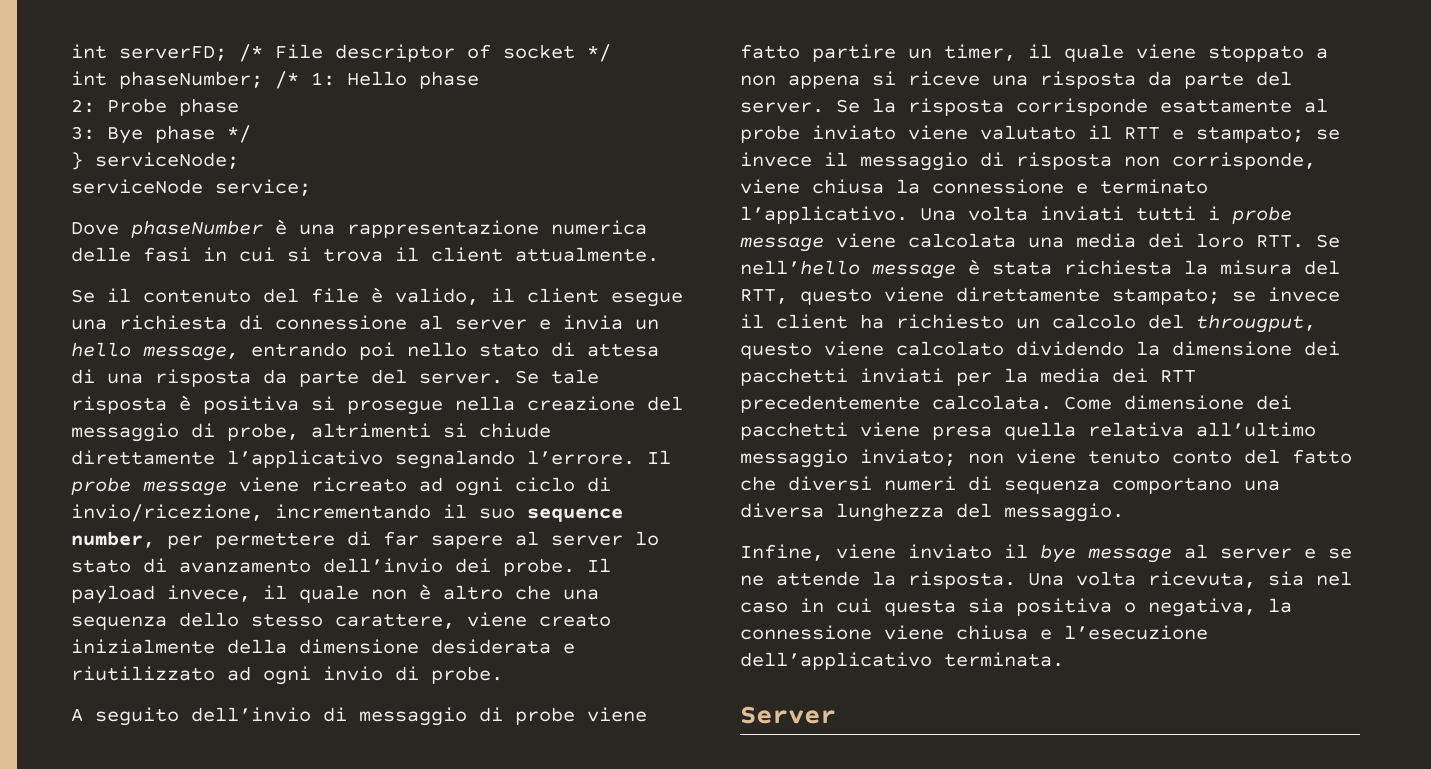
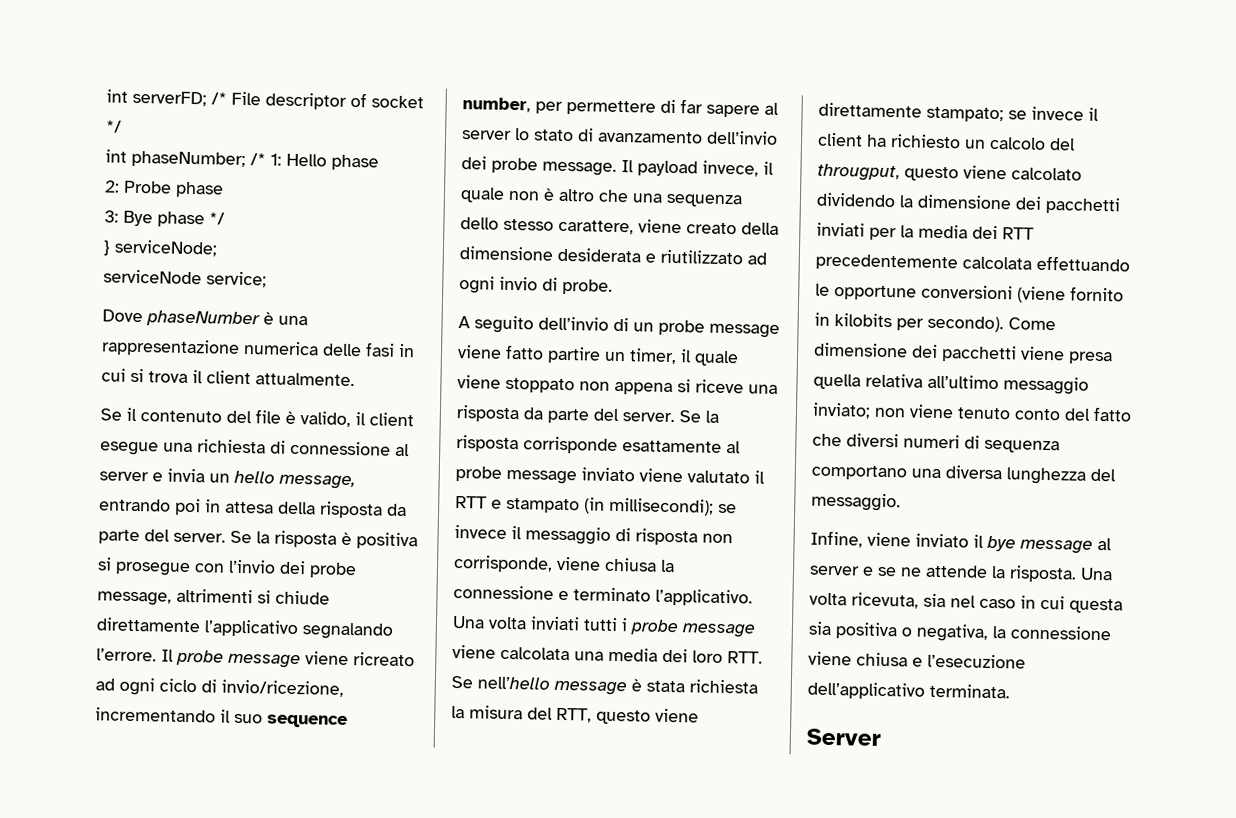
[407,342,659,357] [71,369,599,387] nello stato di attesa di una risposta da parte del server. Se tale -> [204,499,407,519] [98,529,270,545] in attesa della risposta da parte del server. Se la
[455,396,683,411] [71,423,299,442] nella creazione del messaggio di probe, -> [194,559,357,579] [97,591,172,606] con l’invio dei probe message,
[503,558,575,576] probe. -> [491,157,617,176] probe message.
[71,639,215,654] inizialmente -> (737, 228) none
[359,707,575,726] messaggio di probe -> [633,319,780,339] un probe message
[1316,48,1328,59] a -> (575, 385) none
(800, 134) none -> [506,469,577,485] message
[1196,126,1304,143] stampato; -> [506,497,714,516] stampato (in millisecondi);
[932,395,1052,410] calcolata. -> [962,255,1130,272] [815,283,1124,304] [814,312,1004,333] calcolata effettuando le opportune conversioni (viene fornito in kilobits per secondo).

